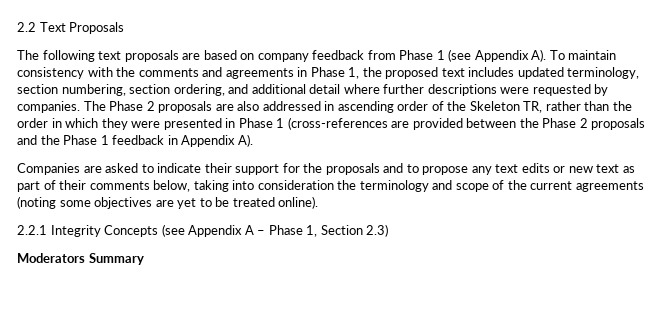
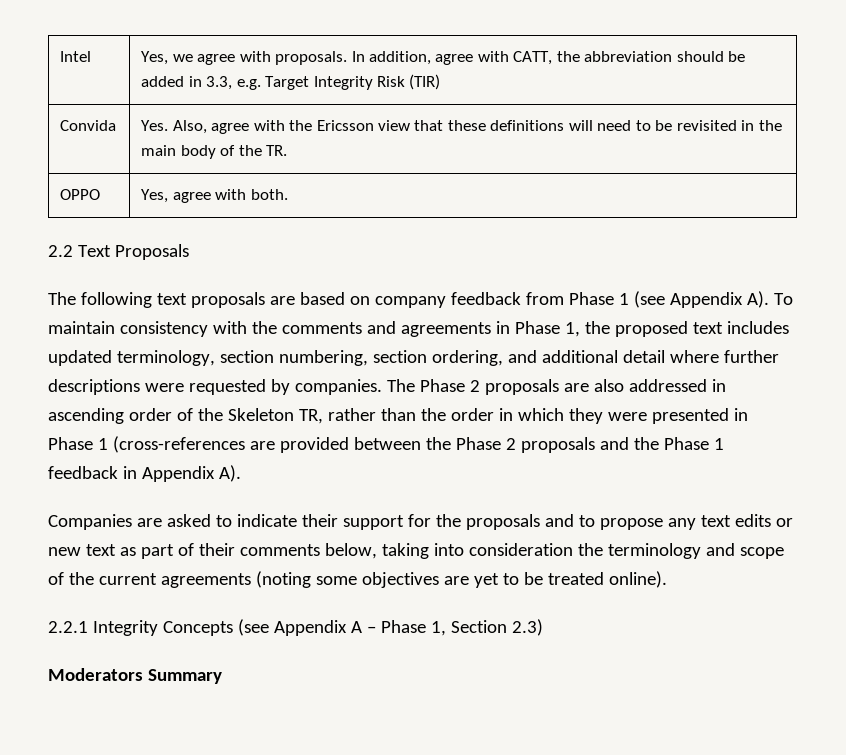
(17, 27) none -> [60,51,92,62] [141,51,746,65] [141,74,441,90] [60,120,117,131] [141,120,782,134] [141,145,288,159] [60,189,101,200] [141,189,288,203] Intel | Yes, we agree with proposals. In addition, agree with CATT, the abbreviation should be added in 3.3, e.g. Target Integrity Risk (TIR) // Convida | Yes. Also, agree with the Ericsson view that these definitions will need to be revisited in the main body of the TR. // OPPO | Yes, agree with both. //

